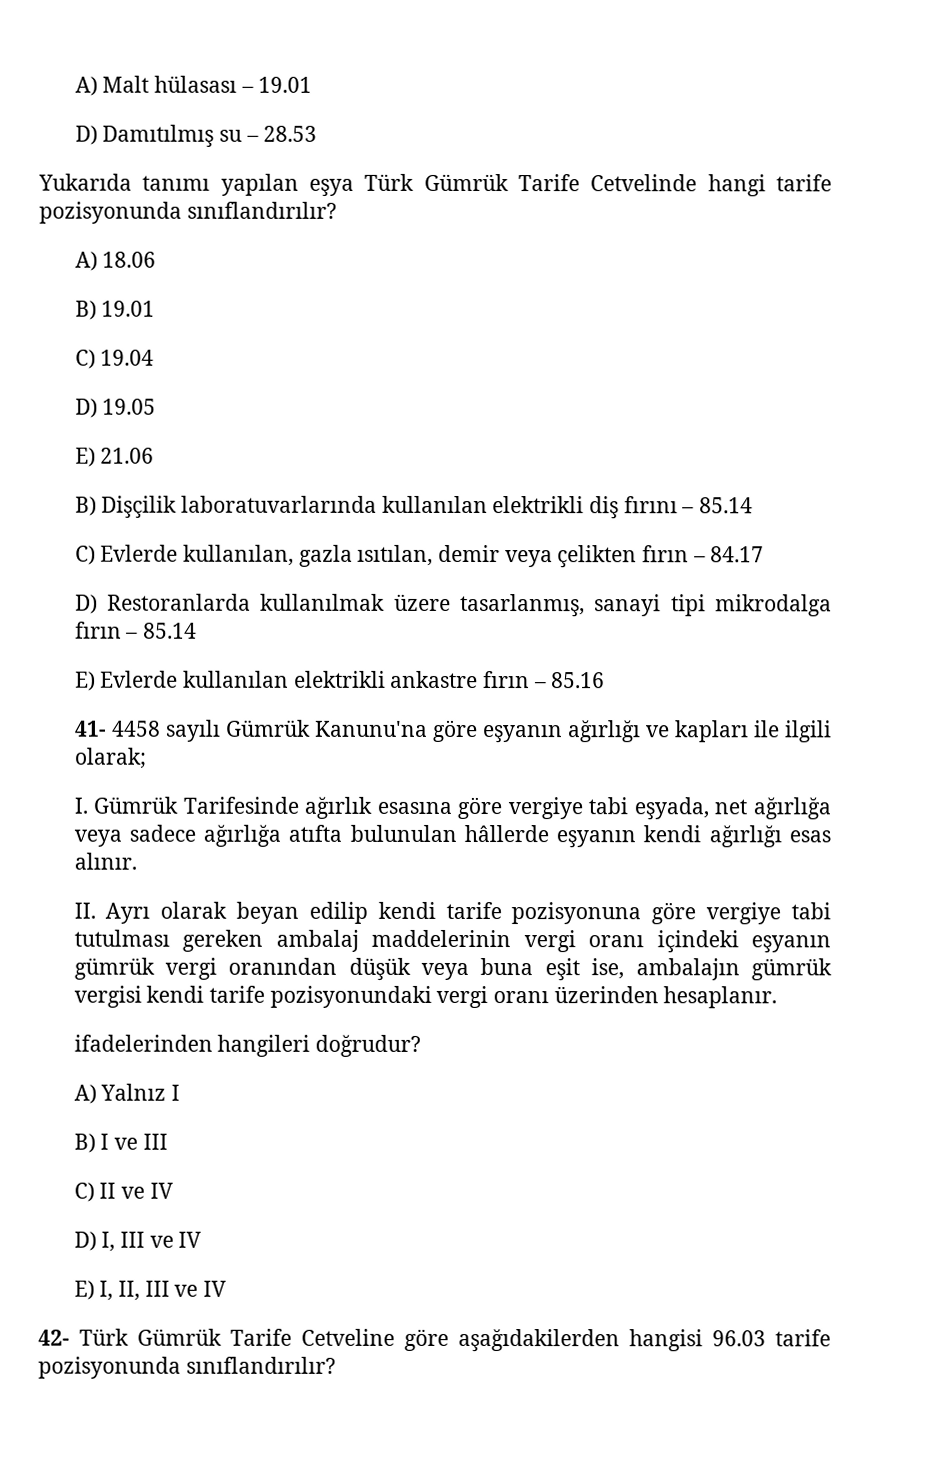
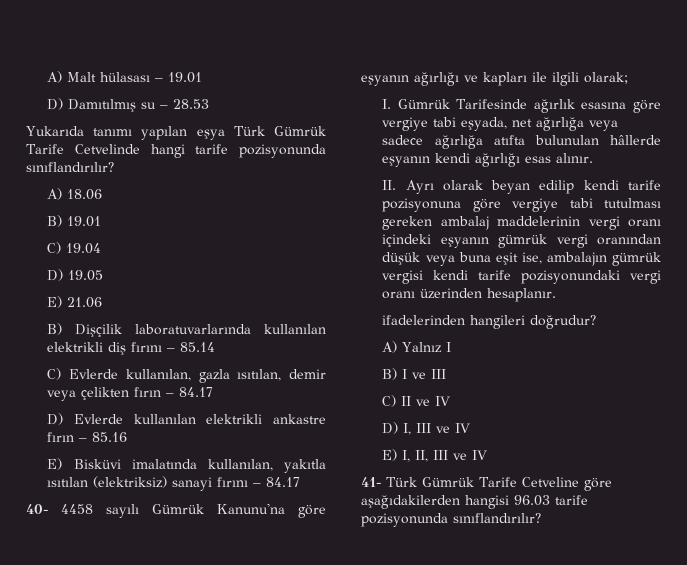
[106,593,833,618] [74,621,197,639] [74,671,96,691] Restoranlarda kullanılmak üzere tasarlanmış, sanayi tipi mikrodalga fırın – 85.14 // E) -> (64, 419) none
[73,720,107,737] 41- -> [47,458,326,473] [47,476,301,491] [26,504,48,514] E) Bisküvi imalatında kullanılan, yakıtla ısıtılan (elektriksiz) sanayi fırını – 84.17 // 40-
[38,1329,70,1346] 42- -> [361,477,381,487] 41-

